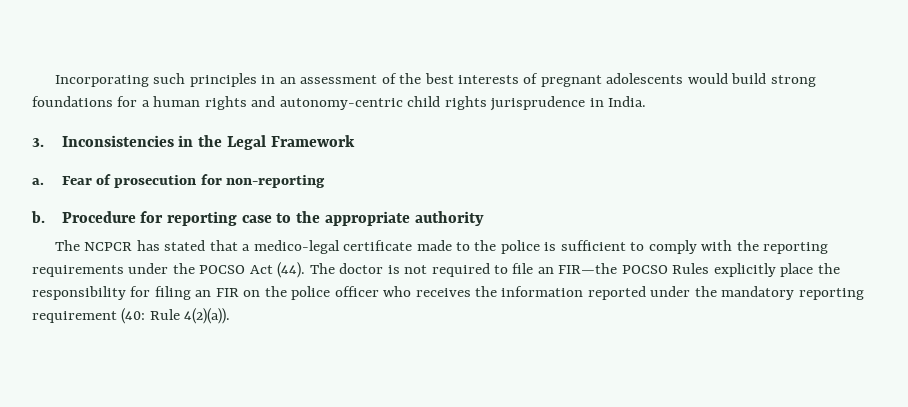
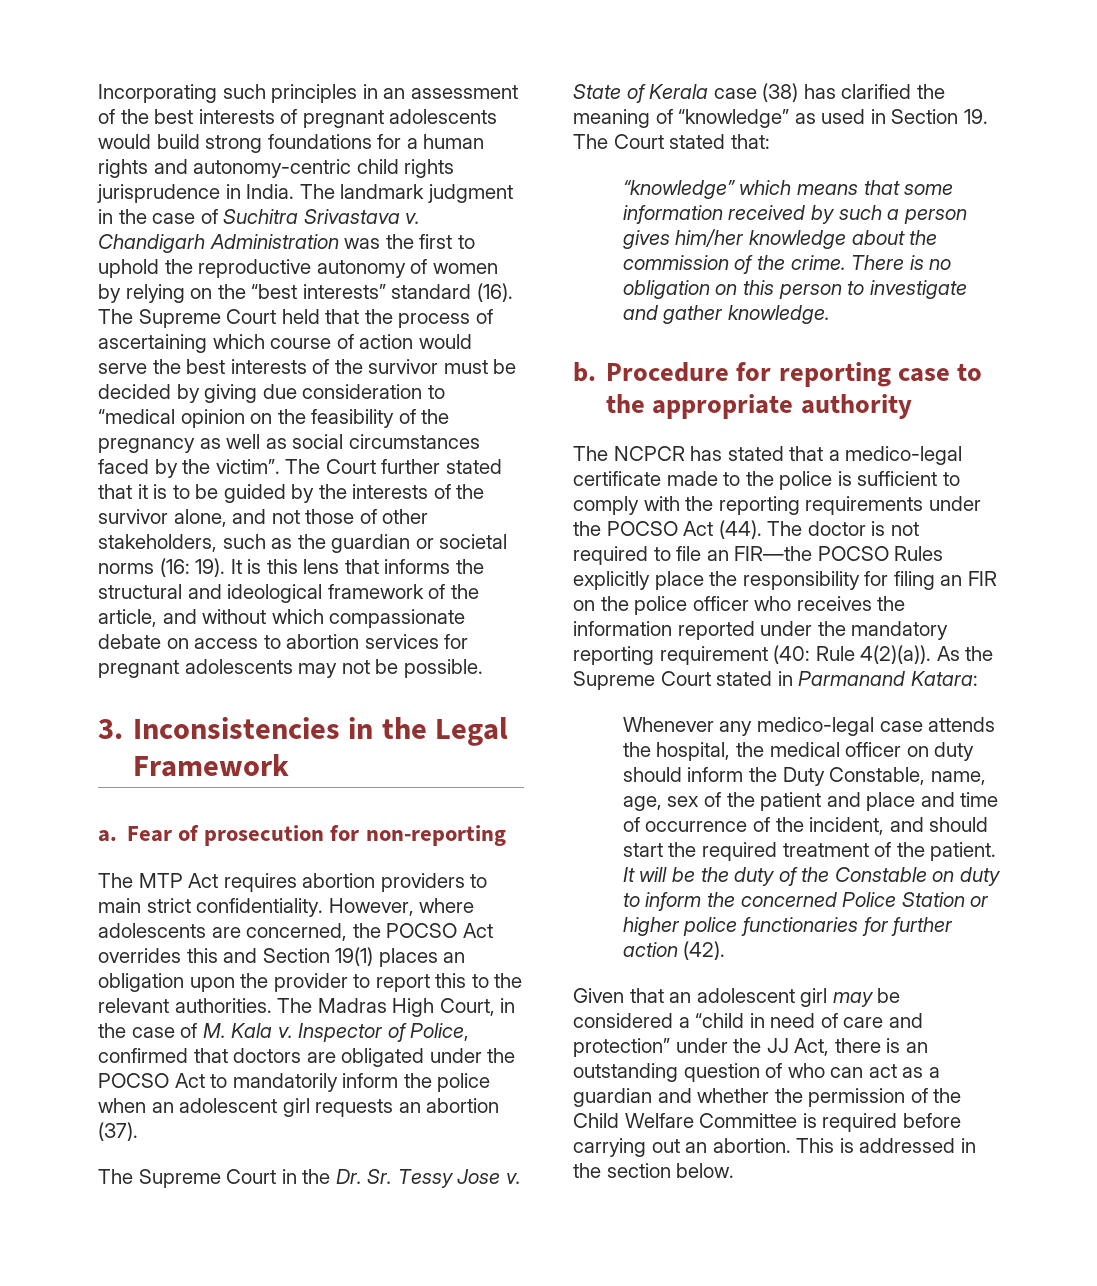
(647, 101) none -> [299,184,513,203] [98,209,421,224] [98,234,475,253] [98,259,498,278] [98,283,513,303] [98,309,493,328] [98,334,472,353] [98,359,517,374] [98,384,445,403] [98,409,450,428] [98,434,480,453] [98,459,502,478] [98,484,485,503] [98,509,429,527] [98,534,508,553] [98,558,484,577] [98,584,479,603] [98,609,466,628] [98,634,469,649] [98,659,483,678] The landmark judgment in the case of Suchitra Srivastava v. Chandigarh Administration was the first to uphold the reproductive autonomy of women by relying on the “best interests” standard (16). The Supreme Court held that the process of ascertaining which course of action would serve the best interests of the survivor must be decided by giving due consideration to “medical opinion on the feasibility of the pregnancy as well as social circumstances faced by the victim”. The Court further stated that it is to be guided by the interests of the survivor alone, and not those of other stakeholders, such as the guardian or societal norms (16: 19). It is this lens that informs the structural and ideological framework of the article, and without which compassionate debate on access to abortion services for pregnant adolescents may not be possible.
(326, 181) none -> [98,873,488,892] [98,898,475,917] [98,923,493,941] [98,947,466,967] [98,973,523,992] [98,998,516,1017] [98,1023,470,1042] [98,1048,516,1067] [98,1073,491,1092] [98,1098,500,1117] [98,1122,138,1141] [98,1169,521,1188] [573,83,945,103] [573,109,988,128] [573,134,770,149] [622,180,954,199] [622,205,967,224] [622,229,938,249] [622,255,952,274] [622,280,967,299] [622,305,830,324] // The MTP Act requires abortion providers to main strict confidentiality. However, where adolescents are concerned, the POCSO Act overrides this and Section 19(1) places an obligation upon the provider to report this to the relevant authorities. The Madras High Court, in the case of M. Kala v. Inspector of Police, confirmed that doctors are obligated under the POCSO Act to mandatorily inform the police when an adolescent girl requests an abortion (37). // The Supreme Court in the Dr. Sr. Tessy Jose v. State of Kerala case (38) has clarified the meaning of “knowledge” as used in Section 19. The Court stated that: // “knowledge” which means that some information received by such a person gives him/her knowledge about the commission of the crime. There is no obligation on this person to investigate and gather knowledge.
(231, 316) none -> [936,646,994,661] [573,671,978,690] [622,717,996,736] [622,742,975,761] [622,767,986,786] [622,792,999,811] [622,817,989,835] [622,842,997,861] [622,867,1001,886] [622,892,990,911] [622,917,954,936] [622,941,726,960] [573,988,901,1007] [573,1013,923,1028] [573,1038,928,1057] [573,1063,940,1082] [573,1088,962,1107] [573,1113,961,1132] [573,1138,976,1157] [573,1163,735,1178] As the Supreme Court stated in Parmanand Katara: // Whenever any medico-legal case attends the hospital, the medical officer on duty should inform the Duty Constable, name, age, sex of the patient and place and time of occurrence of the incident, and should start the required treatment of the patient. It will be the duty of the Constable on duty to inform the concerned Police Station or higher police functionaries for further action (42). // Given that an adolescent girl may be considered a “child in need of care and protection” under the JJ Act, there is an outstanding question of who can act as a guardian and whether the permission of the Child Welfare Committee is required before carrying out an abortion. This is addressed in the section below.

